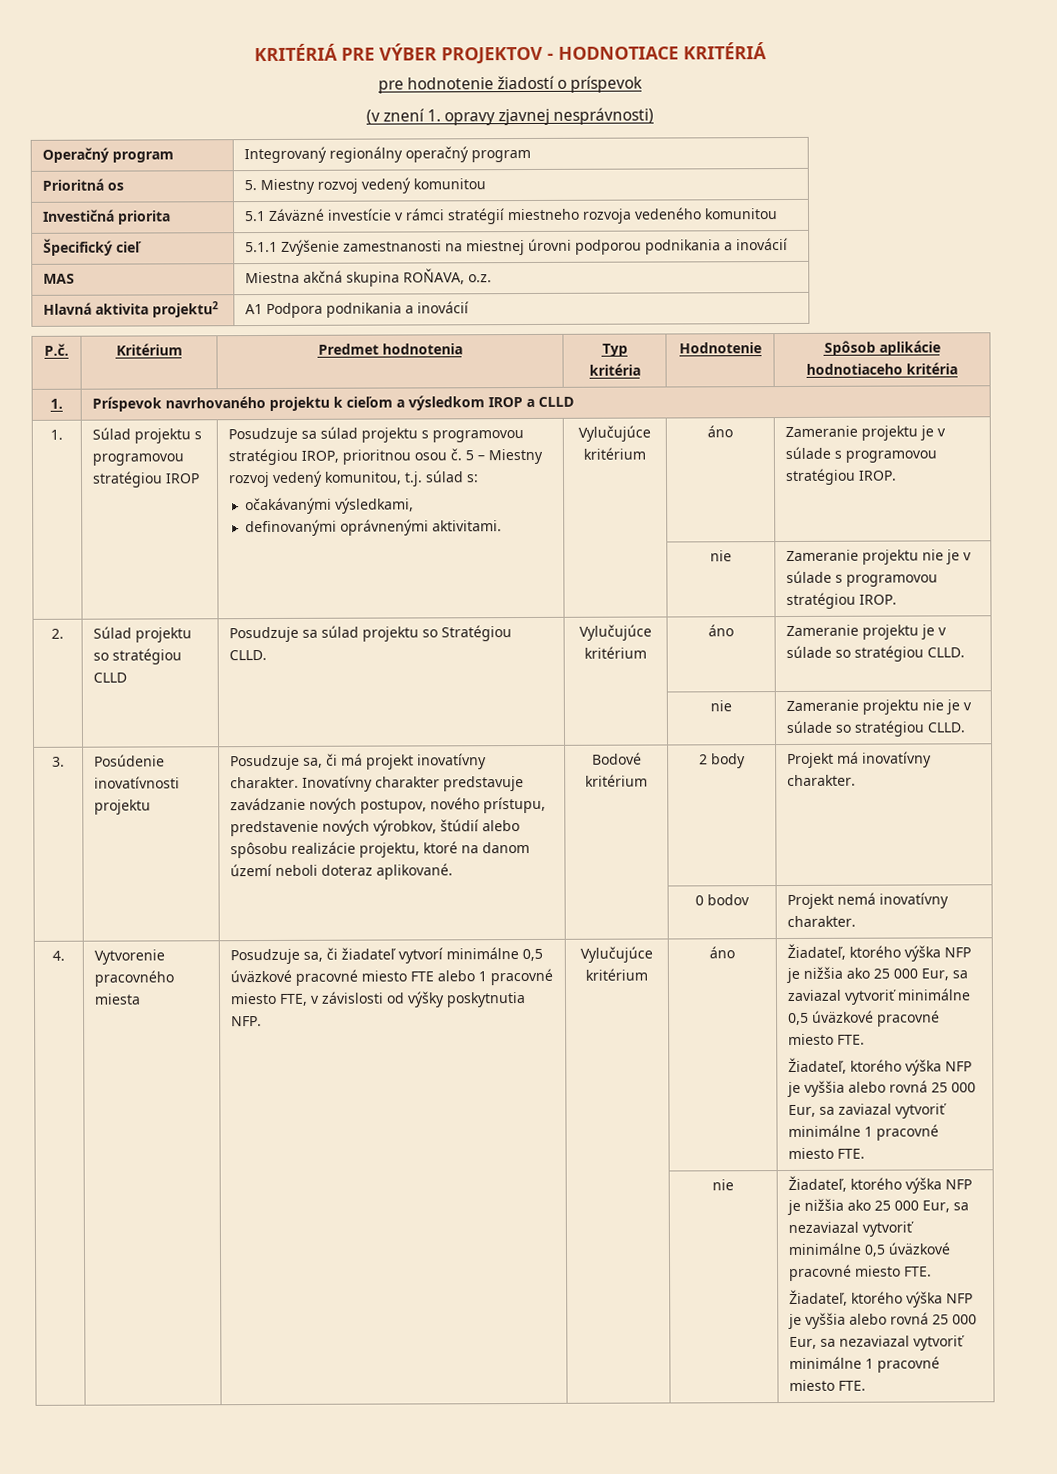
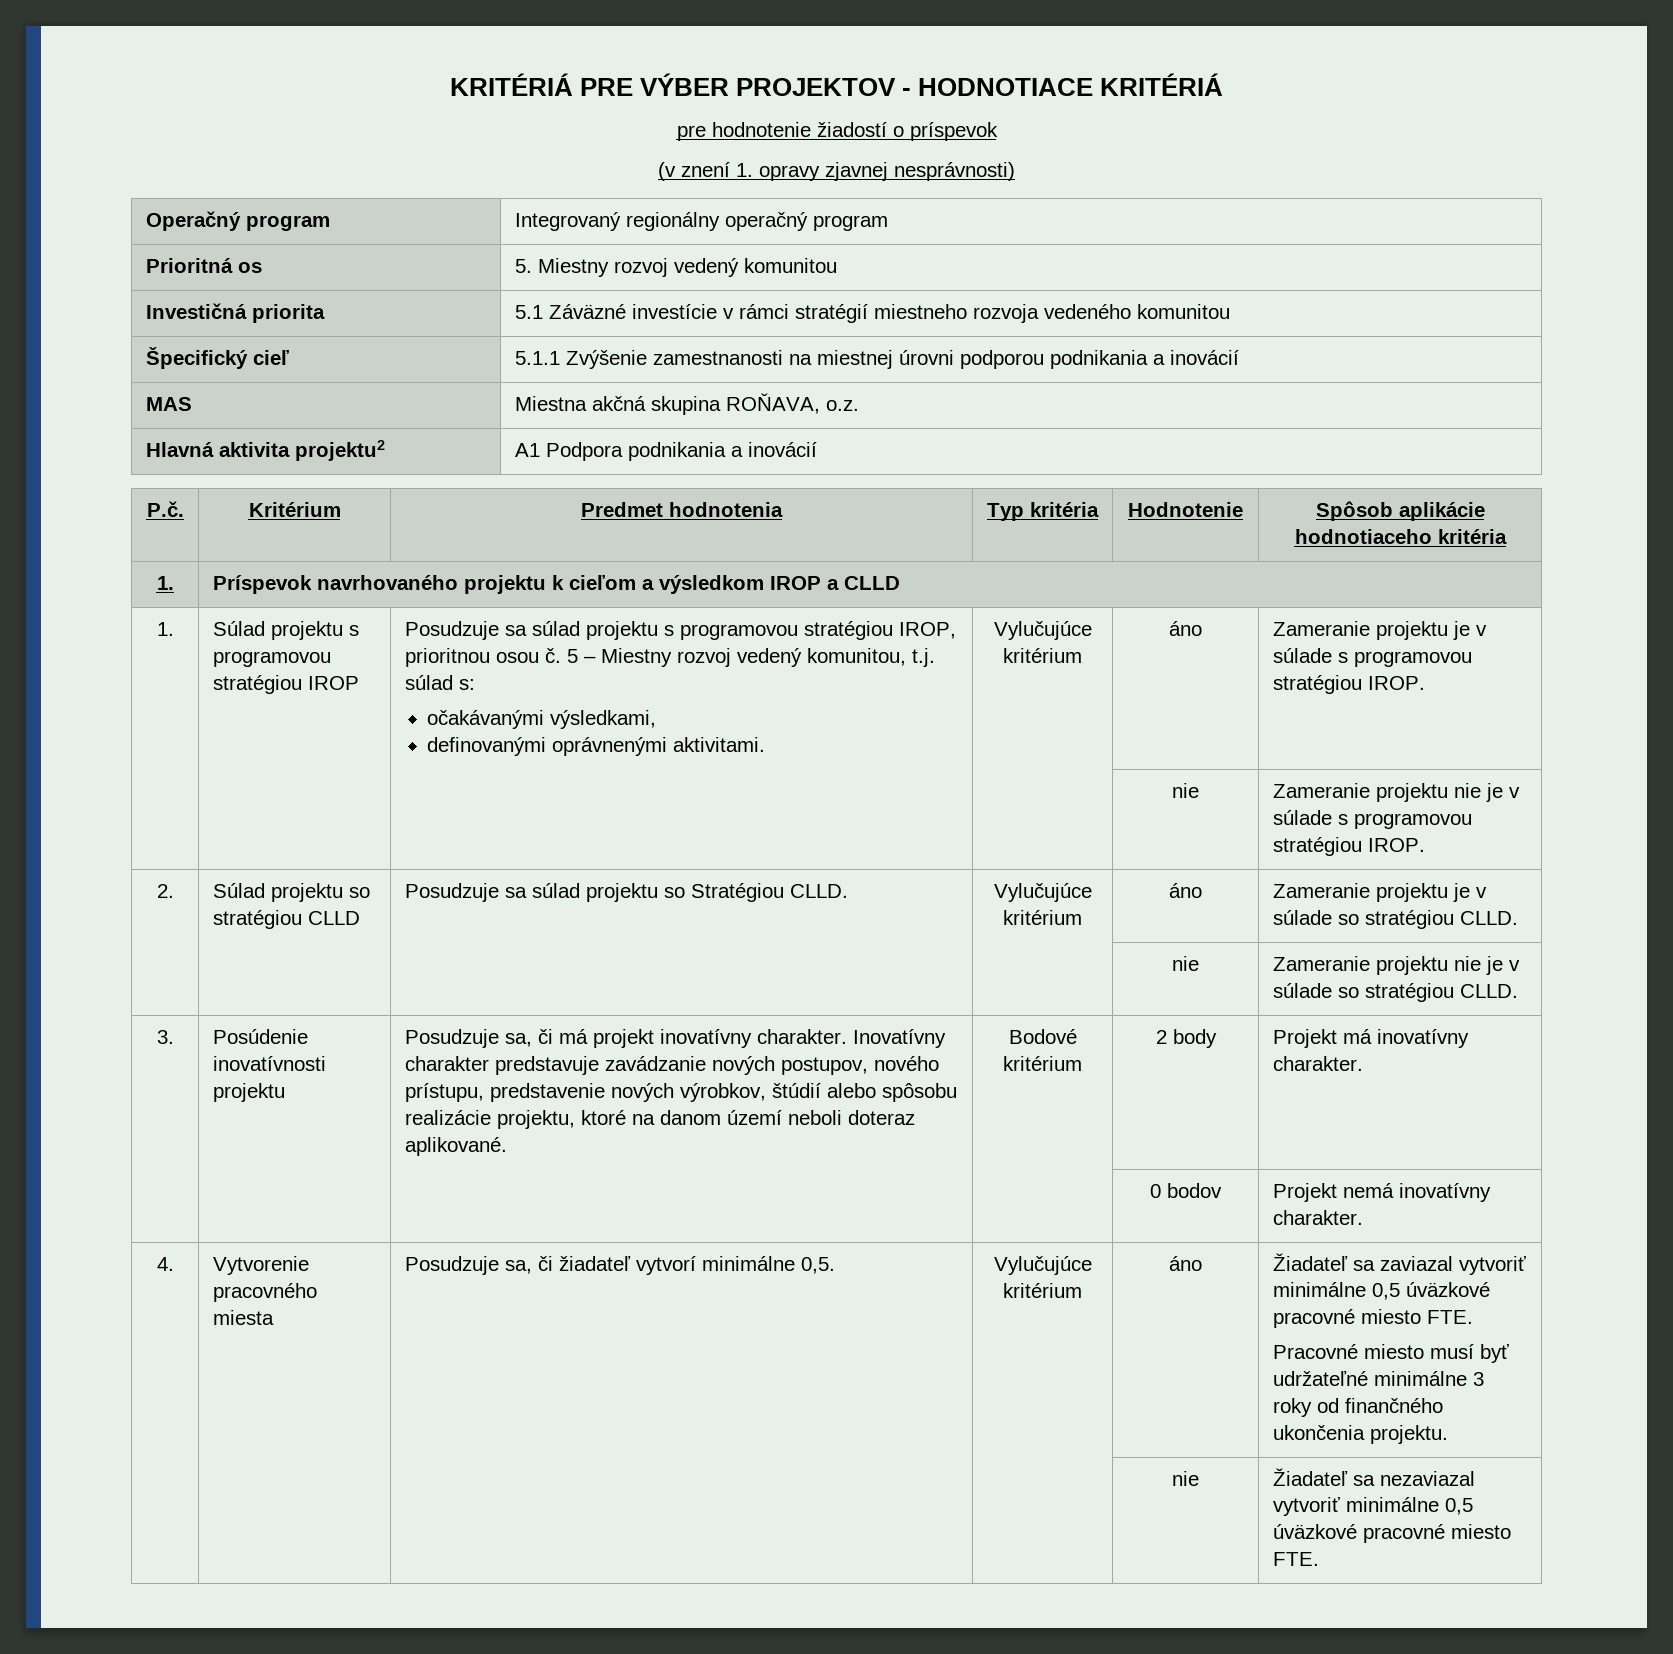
[522,948,544,962] [230,968,554,986] [230,991,527,1008] [231,1016,263,1027] [580,946,653,963] [585,968,648,981] [709,946,735,959] [787,943,972,962] [786,966,950,984] 0,5 úväzkové pracovné miesto FTE alebo 1 pracovné miesto FTE, v závislosti od výšky poskytnutia NFP. | Vylučujúce kritérium | áno | Žiadateľ, ktorého výška NFP je nižšia ako 25 000 Eur, -> [800,1257,835,1274] [993,1256,1092,1275] [1003,1283,1082,1298] [1169,1256,1202,1271] [1272,1253,1348,1271] 0,5. | Vylučujúce kritérium | áno | Žiadateľ
[788,1057,973,1076] [787,1080,977,1098] [788,1103,948,1119] [788,1124,940,1141] [788,1147,866,1160] [712,1179,734,1191] [788,1175,973,1194] [787,1198,951,1216] Žiadateľ, ktorého výška NFP je vyššia alebo rovná 25 000 Eur, sa zaviazal vytvoriť minimálne 1 pracovné miesto FTE. // | | | | nie | Žiadateľ, ktorého výška NFP je nižšia ako 25 000 Eur, -> [1272,1344,1509,1363] [1272,1371,1484,1386] [1272,1398,1443,1417] [1272,1425,1448,1444] [1172,1471,1199,1486] [1272,1468,1348,1486] Pracovné miesto musí byť udržateľné minimálne 3 roky od finančného ukončenia projektu. // | | | | nie | Žiadateľ
[789,1289,974,1308] [788,1312,978,1330] [789,1335,966,1351] [789,1356,941,1373] [789,1379,867,1392] // Žiadateľ, ktorého výška NFP je vyššia alebo rovná 25 000 Eur, sa nezaviazal vytvoriť minimálne 1 pracovné miesto FTE. -> (1319, 1559) none

